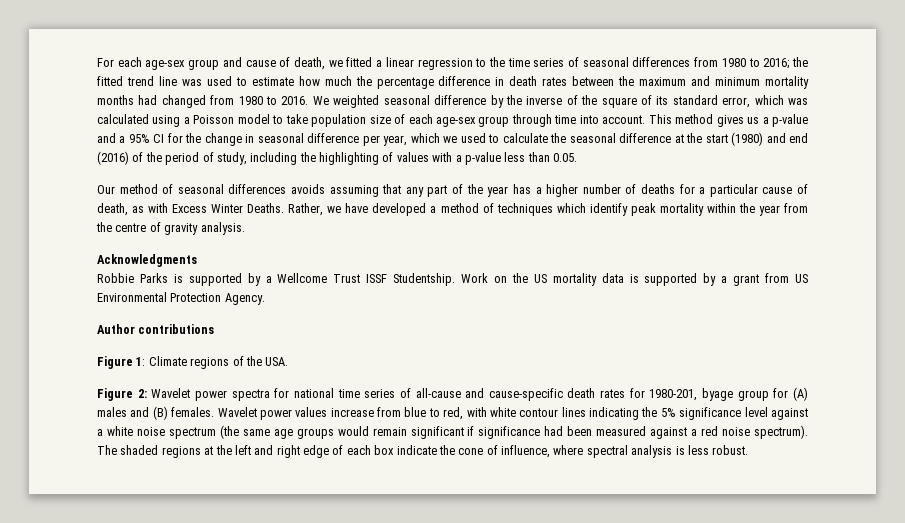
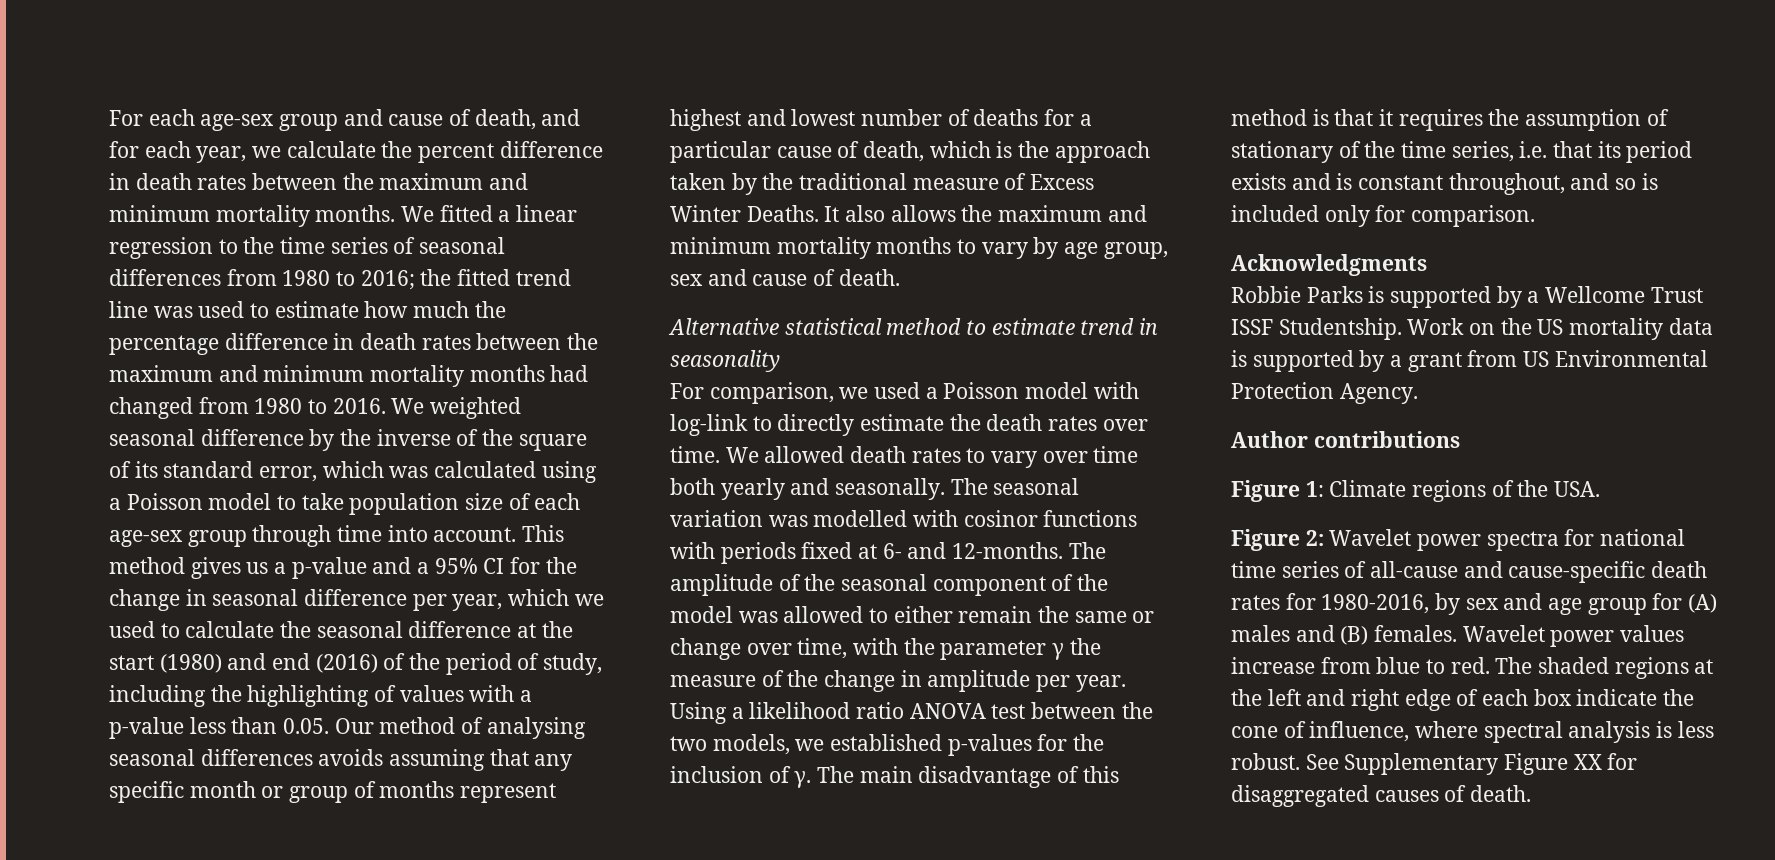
[328,60,343,67] we -> [541,109,581,126] [109,141,603,163] [109,173,529,190] [109,205,435,227] and for each year, we calculate the percent difference in death rates between the maximum and minimum mortality months. We
(577, 157) // -> (330, 726) none
(174, 189) none -> [486,717,586,739] analysing
[427,184,579,197] part of the year has a higher -> [109,781,557,803] [670,109,856,131] specific month or group of months represent highest and lowest
[132,203,808,216] [96,222,245,235] as with Excess Winter Deaths. Rather, we have developed a method of techniques which identify peak mortality within the year from the centre of gravity analysis. -> [929,141,1150,163] [670,173,1095,195] [670,205,1147,222] [670,237,1168,259] [670,269,900,286] [668,318,1159,335] [670,350,780,372] [670,382,1139,404] [670,414,1148,436] [670,446,1139,468] [670,478,1080,500] [670,510,1138,527] [670,542,1106,564] [670,574,1109,596] [670,606,1155,623] [670,638,1101,660] [670,670,1126,692] [670,702,1153,724] [670,734,1105,756] [670,766,1119,788] [1231,109,1669,131] [1231,141,1693,163] [1231,173,1658,195] [1231,205,1536,227] which is the approach taken by the traditional measure of Excess Winter Deaths. It also allows the maximum and minimum mortality months to vary by age group, sex and cause of death. // Alternative statistical method to estimate trend in seasonality // For comparison, we used a Poisson model with log-link to directly estimate the death rates over time. We allowed death rates to vary over time both yearly and seasonally. The seasonal variation was modelled with cosinor functions with periods fixed at 6- and 12-months. The amplitude of the seasonal component of the model was allowed to either remain the same or change over time, with the parameter γ the measure of the change in amplitude per year. Using a likelihood ratio ANOVA test between the two models, we established p-values for the inclusion of γ. The main disadvantage of this method is that it requires the assumption of stationary of the time series, i.e. that its period exists and is constant throughout, and so is included only for comparison.
[649,388,734,401] 1980-201, byage -> [1321,593,1583,615] 1980-2016, by sex and age
[443,407,809,420] [97,425,809,439] red, with white contour lines indicating the 5% significance level against a white noise spectrum (the same age groups would remain significant if significance had been measured against a red noise spectrum). -> [1450,657,1490,674] red.
(749, 450) none -> [1305,753,1638,775] [1231,785,1532,807] See Supplementary Figure XX for disaggregated causes of death.

